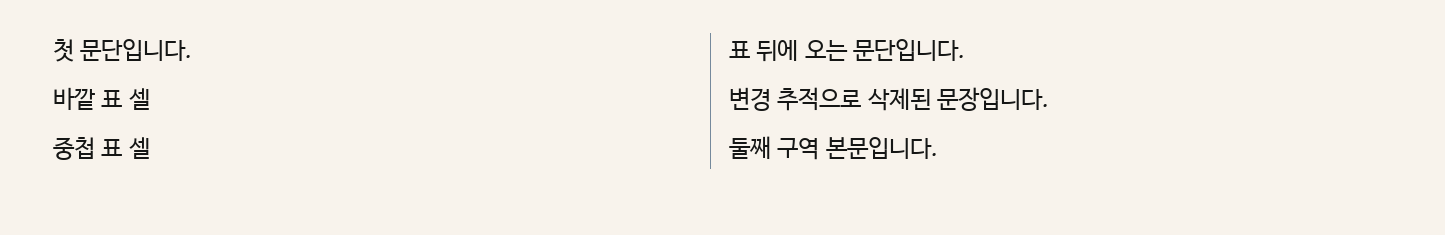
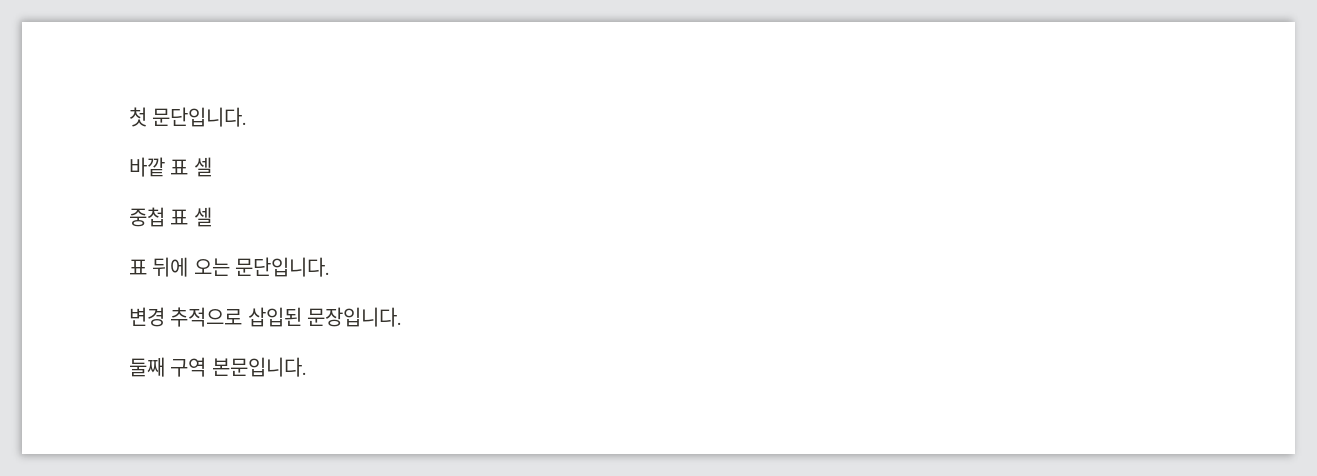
[867,88,931,111] 삭제된 -> [247,307,302,327] 삽입된

